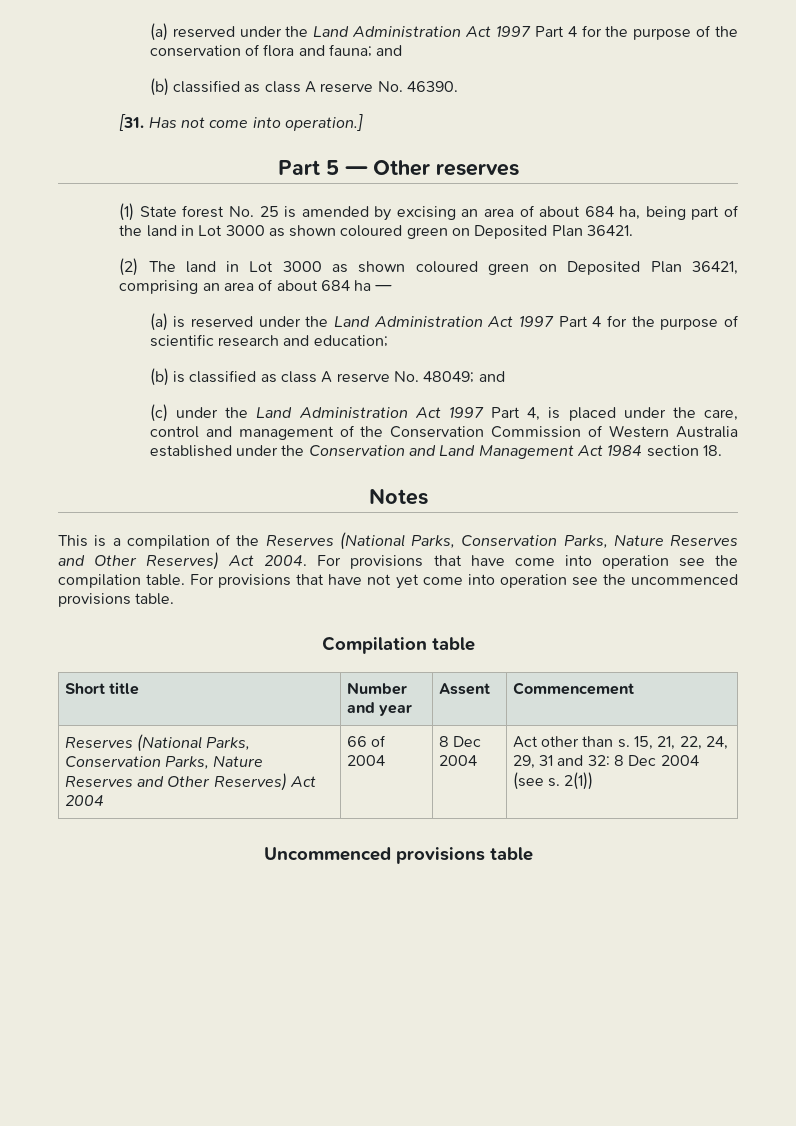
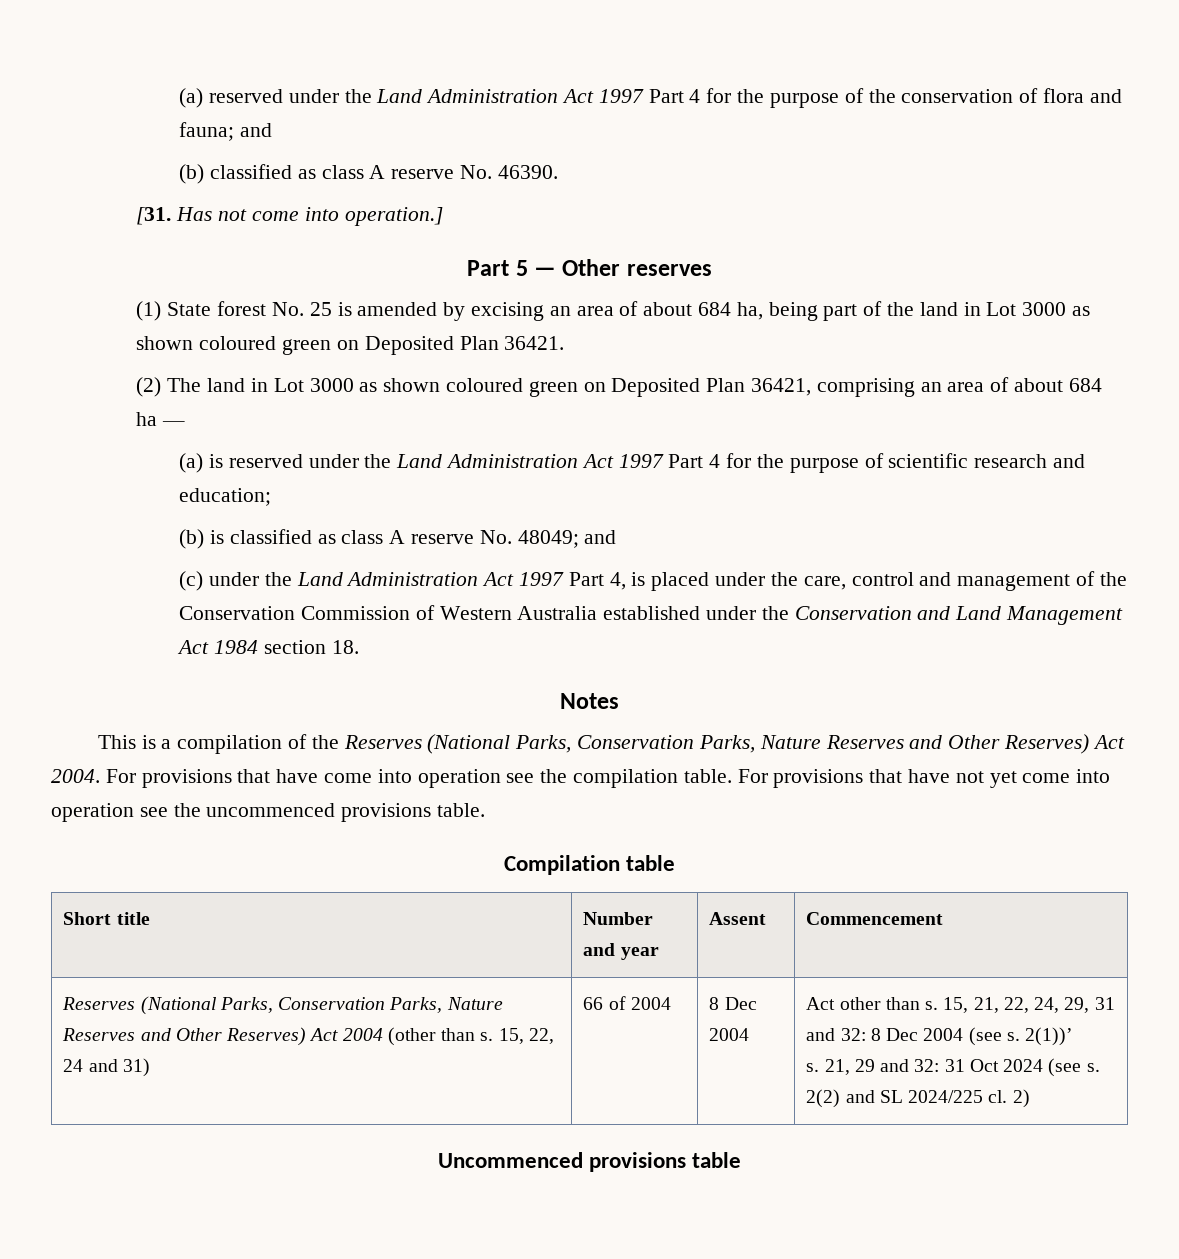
(104, 800) none -> [387,1027,554,1046] [63,1058,150,1077] (other than s. 15, 22, 24 and 31)
[564,772,594,790] 2(1)) -> [1025,1027,1074,1046] [806,1058,1100,1077] [806,1089,1030,1108] 2(1))’ // s. 21, 29 and 32: 31 Oct 2024 (see s. 2(2) and SL 2024/225 cl. 2)

